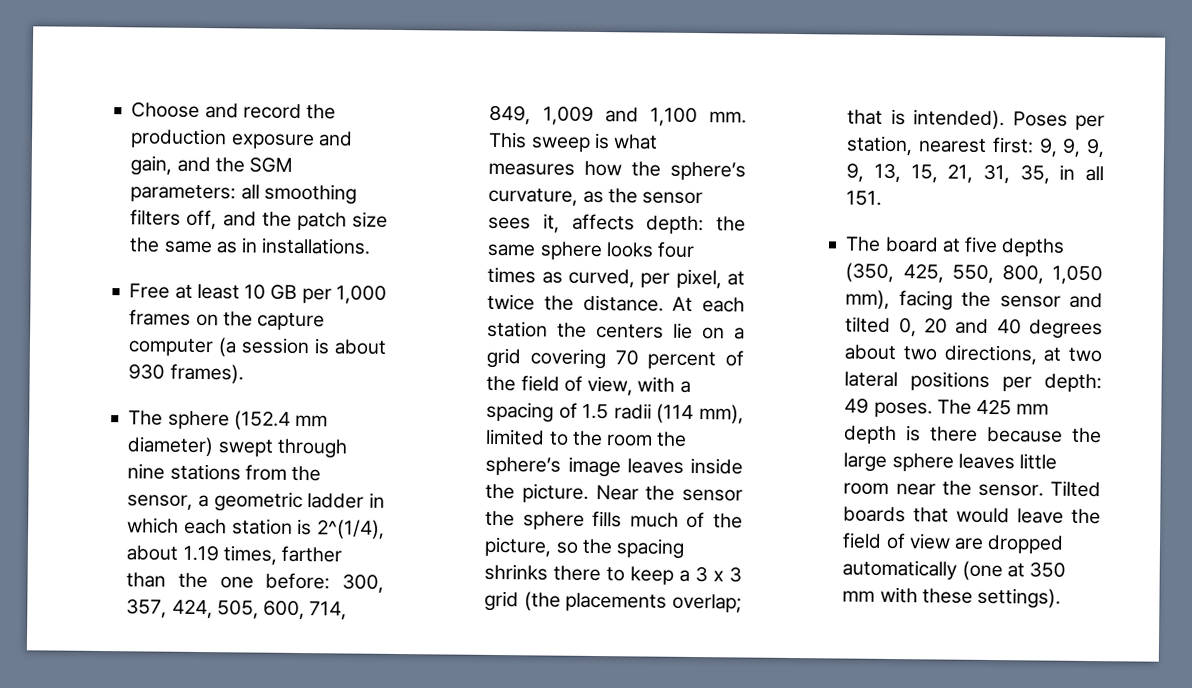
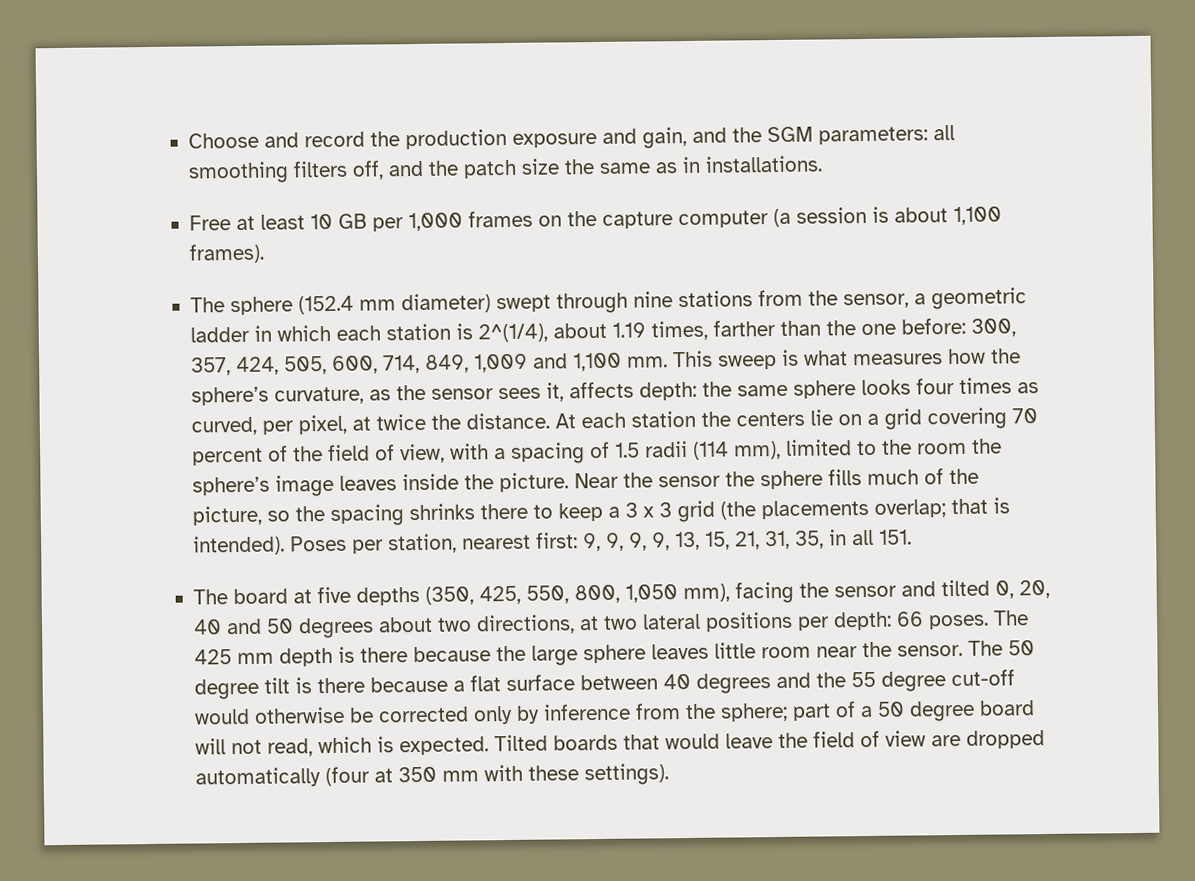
[128,364,166,380] 930 -> [952,206,1002,226] 1,100
[923,318,1022,335] 20 and 40 -> [1018,579,1050,599] [192,618,294,635] 20, 40 and 50
[844,398,870,414] 49 -> [895,611,924,627] 66
(1044, 490) none -> [967,640,1035,656] [193,669,1015,700] [193,700,1035,725] [194,736,489,757] The 50 degree tilt is there because a flat surface between 40 degrees and the 55 degree cut-off would otherwise be corrected only by inference from the sphere; part of a 50 degree board will not read, which is expected.
[961,560,1003,581] (one -> [324,766,370,787] (four

